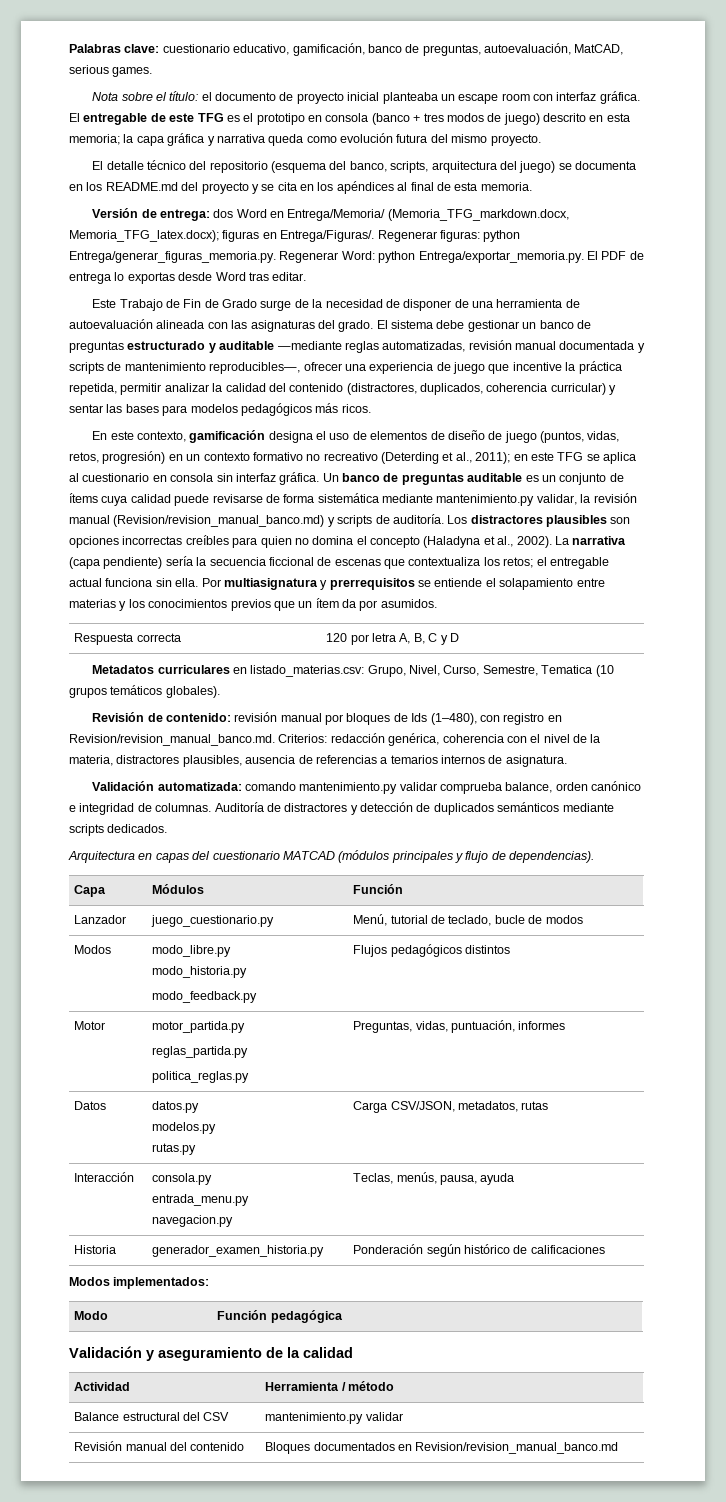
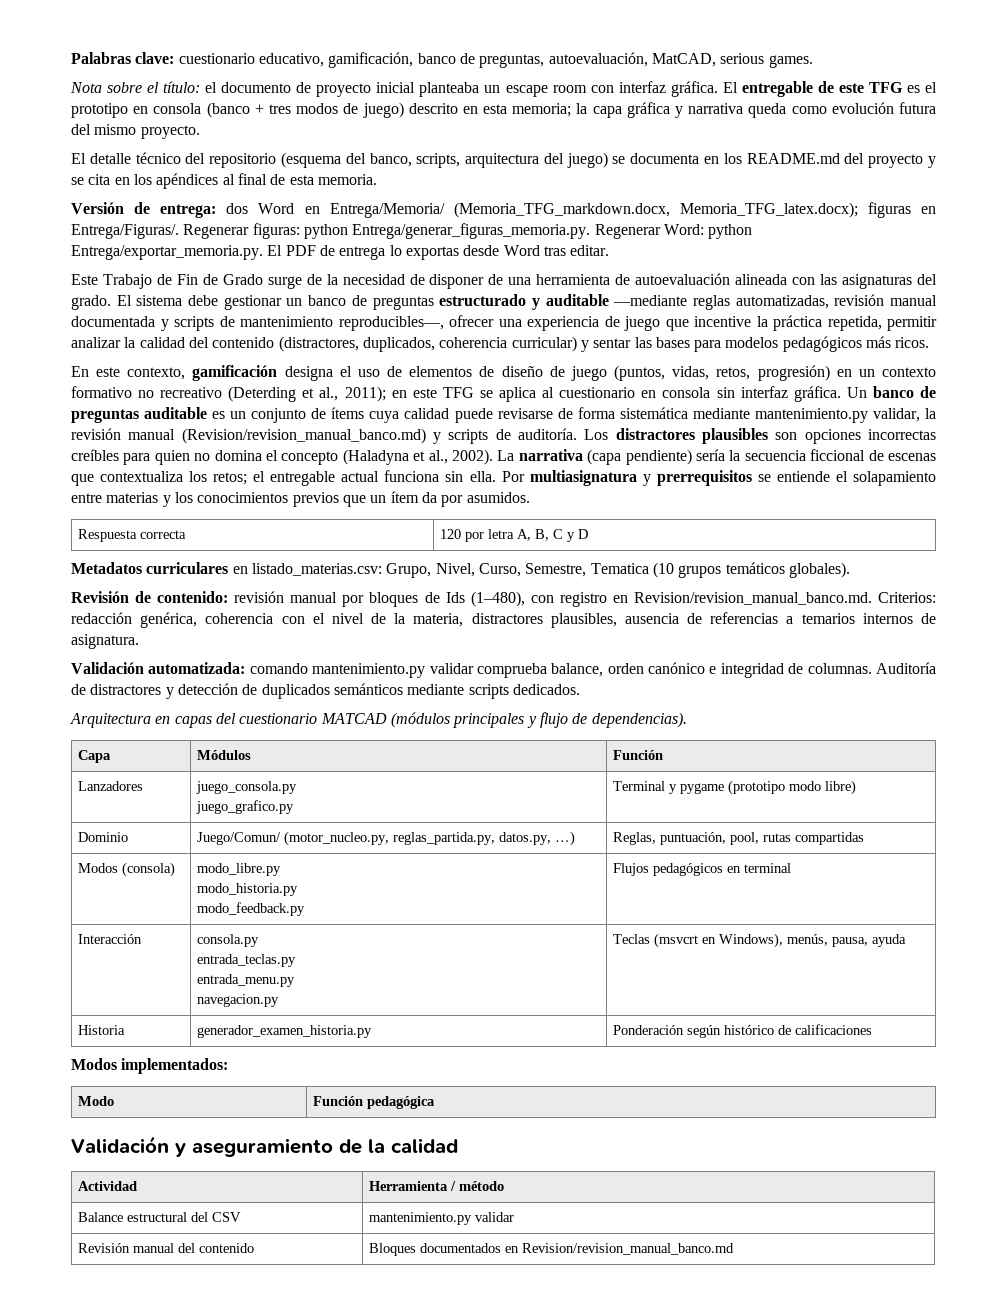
[74,915,127,924] [151,915,275,927] [353,914,583,926] [74,945,112,954] Lanzador | juego_cuestionario.py | Menú, tutorial de teclado, bucle de modos // Modos -> [78,781,144,791] [196,781,298,794] [196,800,295,814] [613,780,857,795] [78,832,129,842] [197,831,576,846] [613,832,865,845] [78,862,176,877] Lanzadores | juego_consola.py // juego_grafico.py | Terminal y pygame (prototipo modo libre) // Dominio | Juego/Comun/ (motor_nucleo.py, reglas_partida.py, datos.py, …) | Reglas, puntuación, pool, rutas compartidas // Modos (consola)
[465,945,511,954] [74,1021,106,1030] [152,1021,246,1033] [152,1046,249,1058] [152,1071,250,1083] [353,1020,566,1033] [74,1101,107,1110] [152,1101,200,1113] [152,1122,217,1134] [152,1143,197,1155] [353,1101,549,1113] distintos // Motor | motor_partida.py // reglas_partida.py // politica_reglas.py | Preguntas, vidas, puntuación, informes // Datos | datos.py // modelos.py // rutas.py | Carga CSV/JSON, metadatos, rutas -> [727,863,792,873] en terminal
(213, 1179) none -> [197,954,297,967] // entrada_teclas.py
[353,1173,394,1184] Teclas, -> [613,933,784,948] Teclas (msvcrt en Windows),

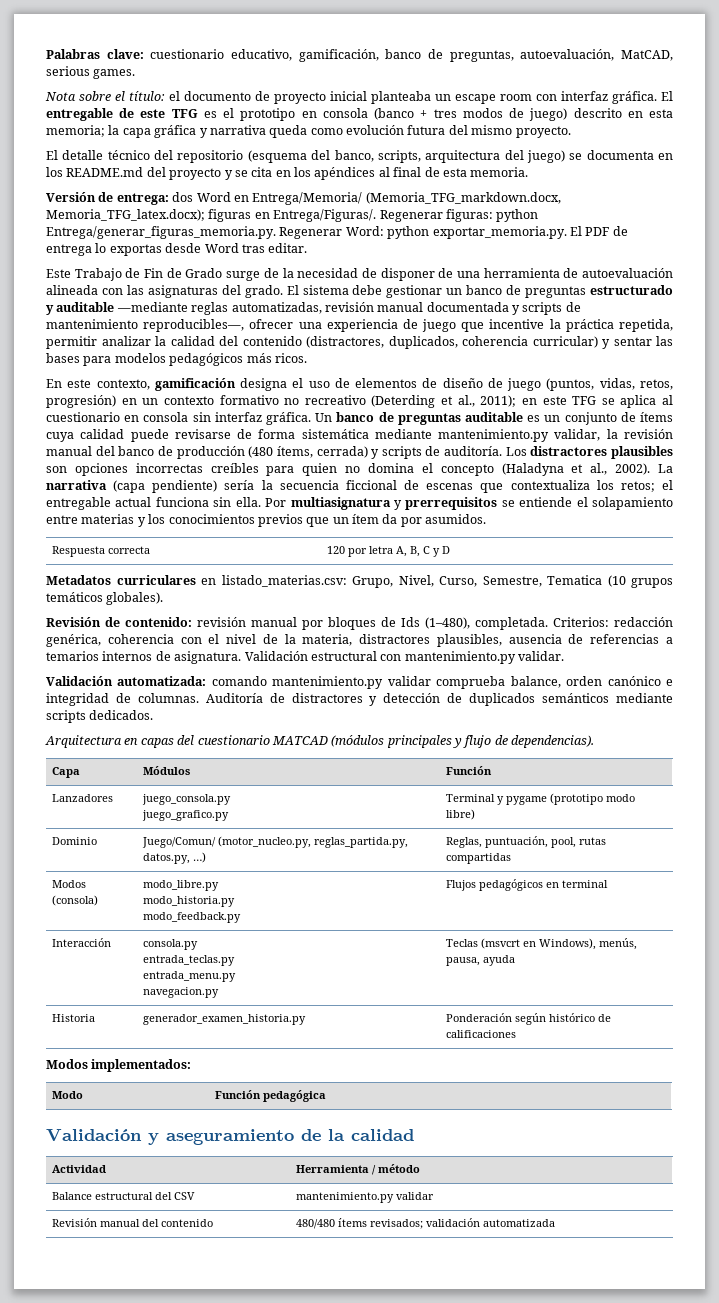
[71,245,263,260] Entrega/exportar_memoria.py. -> [432,226,567,239] exportar_memoria.py.
[181,428,426,444] (Revision/revision_manual_banco.md) -> [95,446,368,459] del banco de producción (480 ítems, cerrada)
[530,592,872,607] con registro en Revision/revision_manual_banco.md. -> [475,617,548,630] completada.
(139, 641) none -> [244,651,564,664] Validación estructural con mantenimiento.py validar.
[369,1243,735,1256] Bloques documentados en Revision/revision_manual_banco.md -> [296,1218,556,1229] 480/480 ítems revisados; validación automatizada

